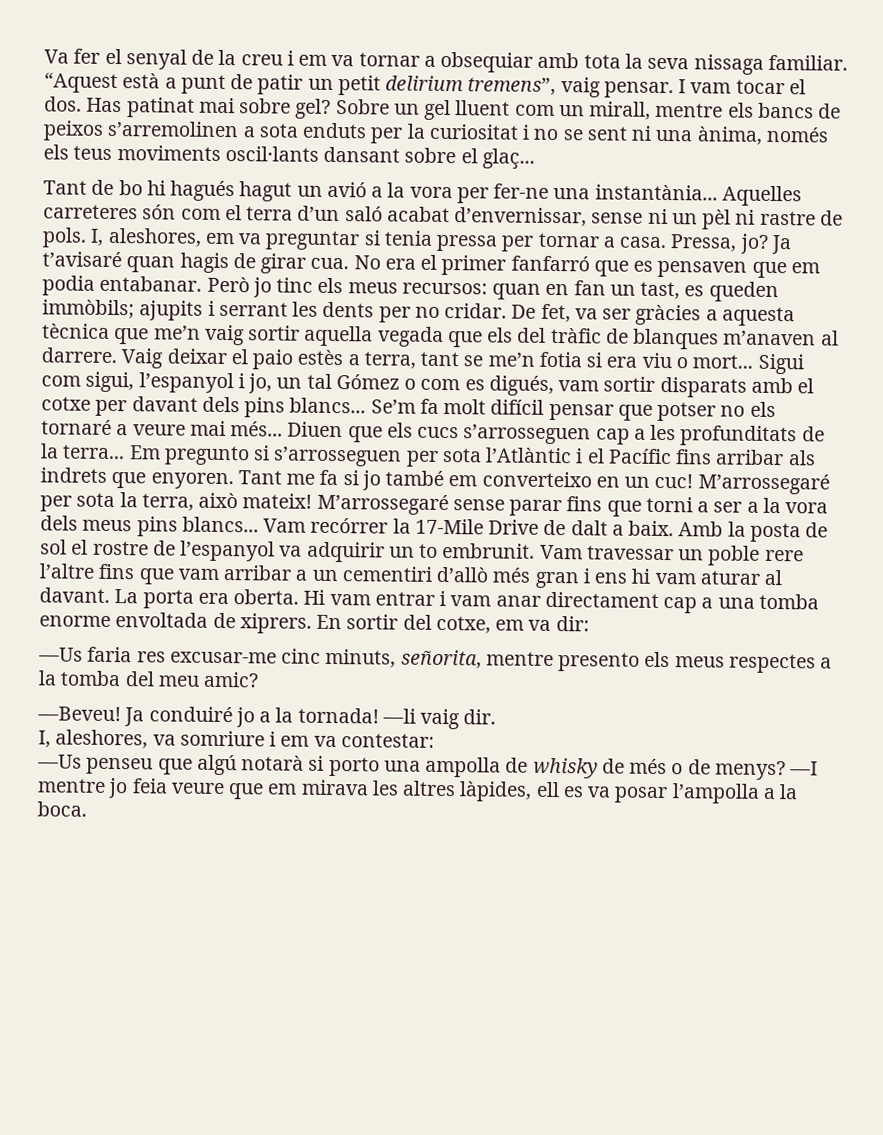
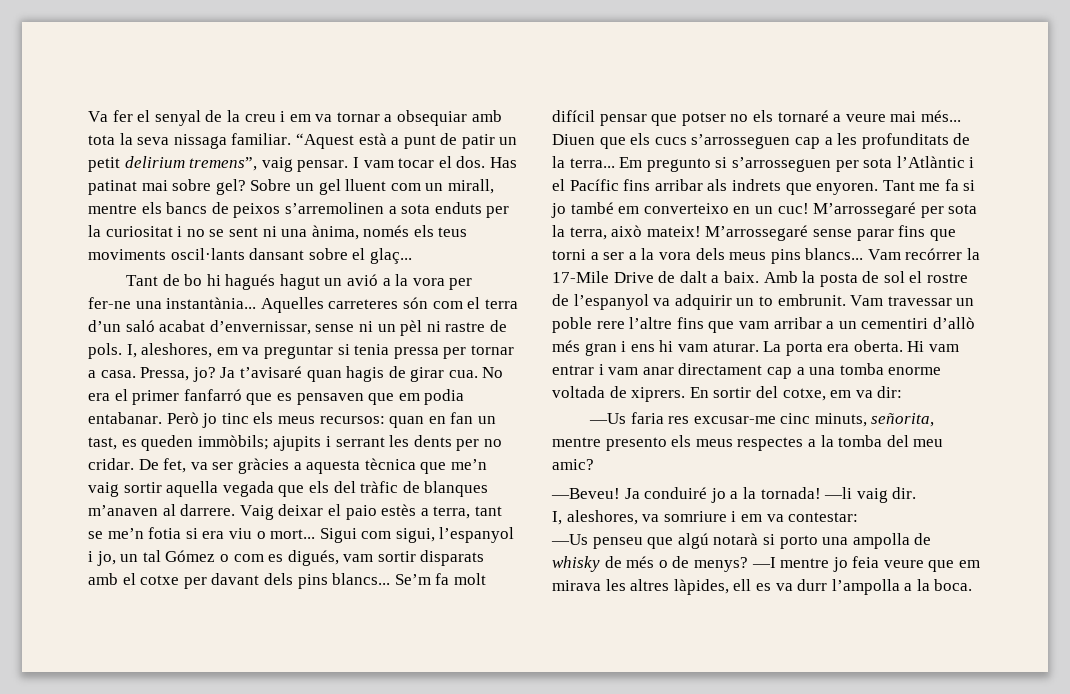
[699,569,783,586] [39,587,110,603] aturar al davant. -> [712,342,759,352] aturar.
[115,612,209,628] envoltada -> [552,386,605,398] voltada
[614,786,669,804] posar -> [797,579,828,591] durr

